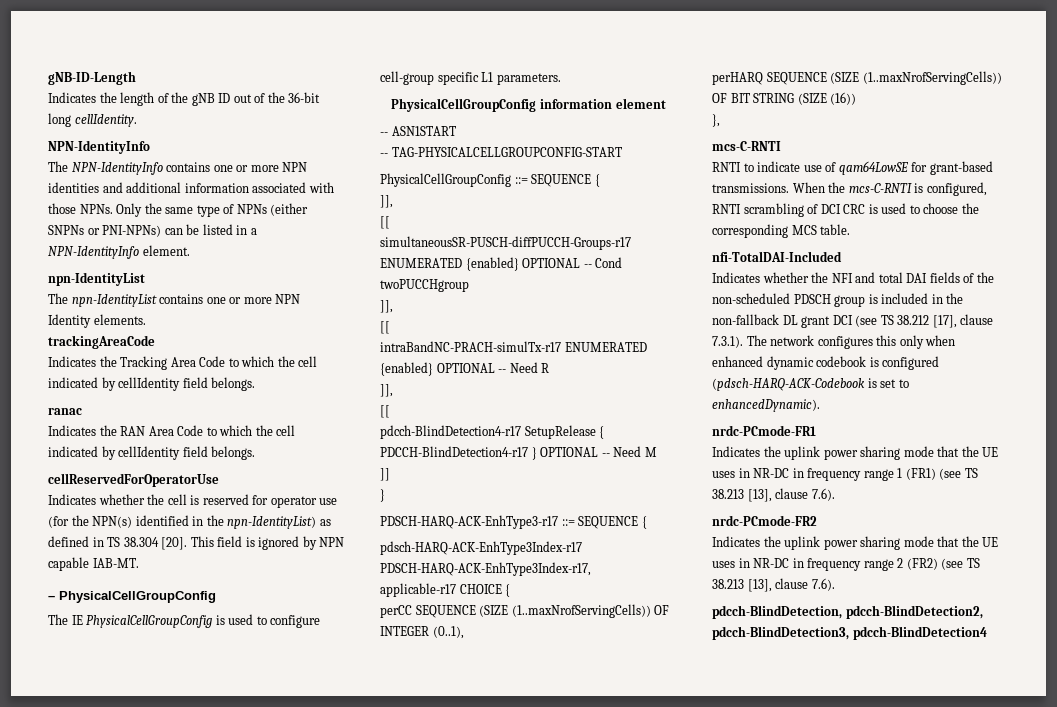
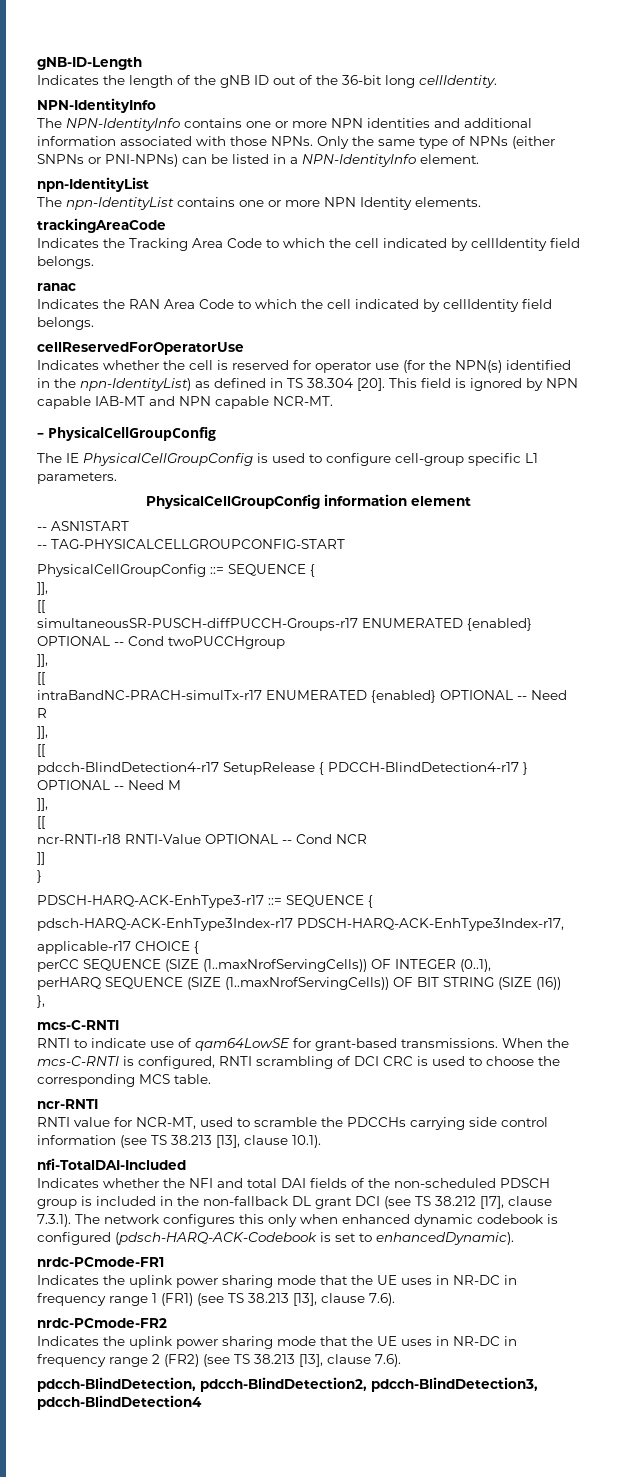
[92,558,139,568] IAB-MT. -> [95,396,333,409] IAB-MT and NPN capable NCR-MT.
(657, 452) none -> [37,798,48,811] [37,816,45,829] [37,834,367,844] // ]], // [[ // ncr-RNTI-r18 RNTI-Value OPTIONAL -- Cond NCR
(851, 229) none -> [37,1099,98,1109] [37,1117,548,1130] [37,1135,321,1148] // ncr-RNTI // RNTI value for NCR-MT, used to scramble the PDCCHs carrying side control information (see TS 38.213 [13], clause 10.1).

